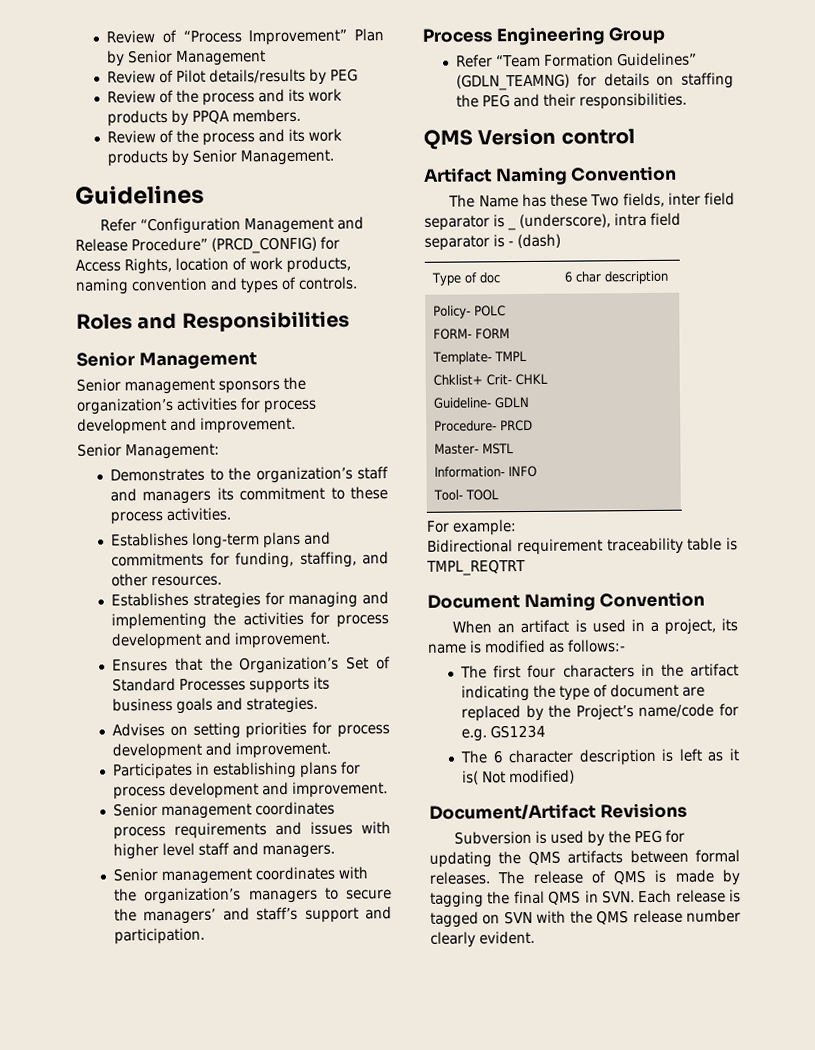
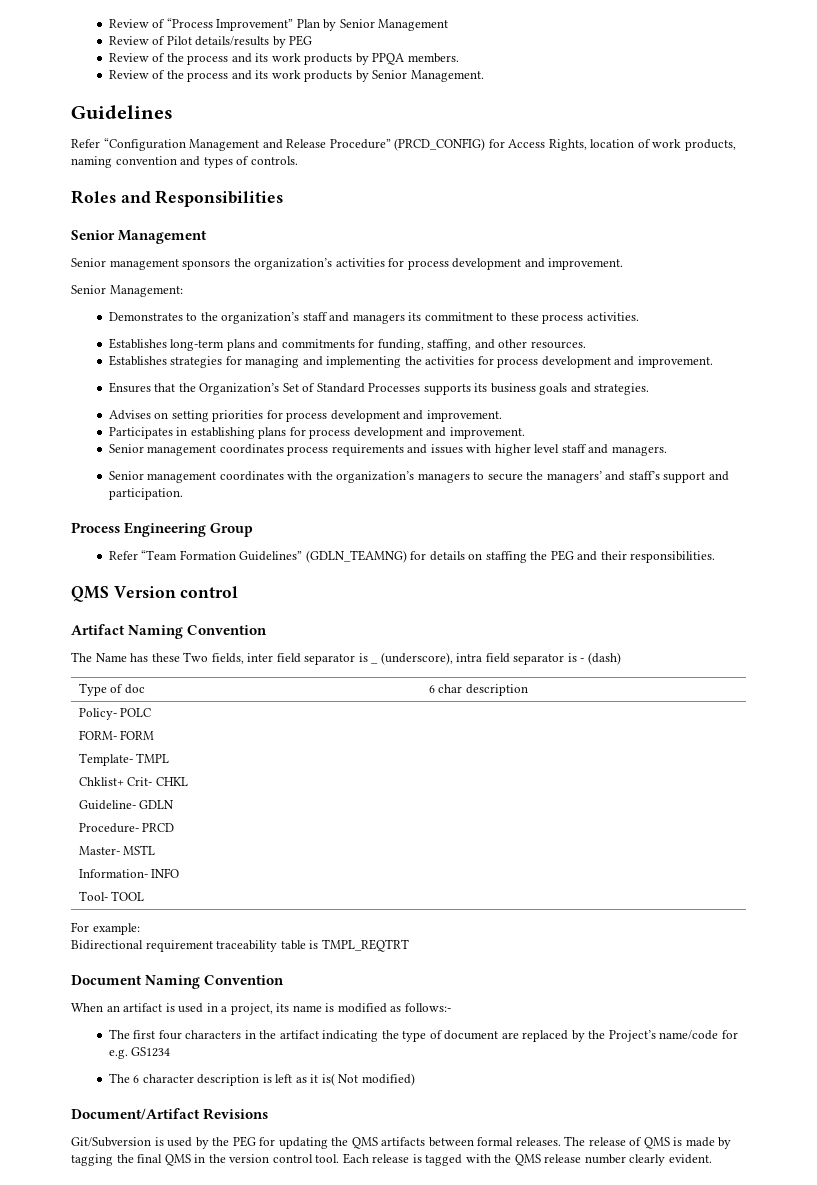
[454,830,533,845] Subversion -> [71,1137,151,1147] Git/Subversion
[601,890,635,904] SVN. -> [208,1154,340,1163] the version control tool.
[482,910,533,925] on SVN -> (463, 1160) none

